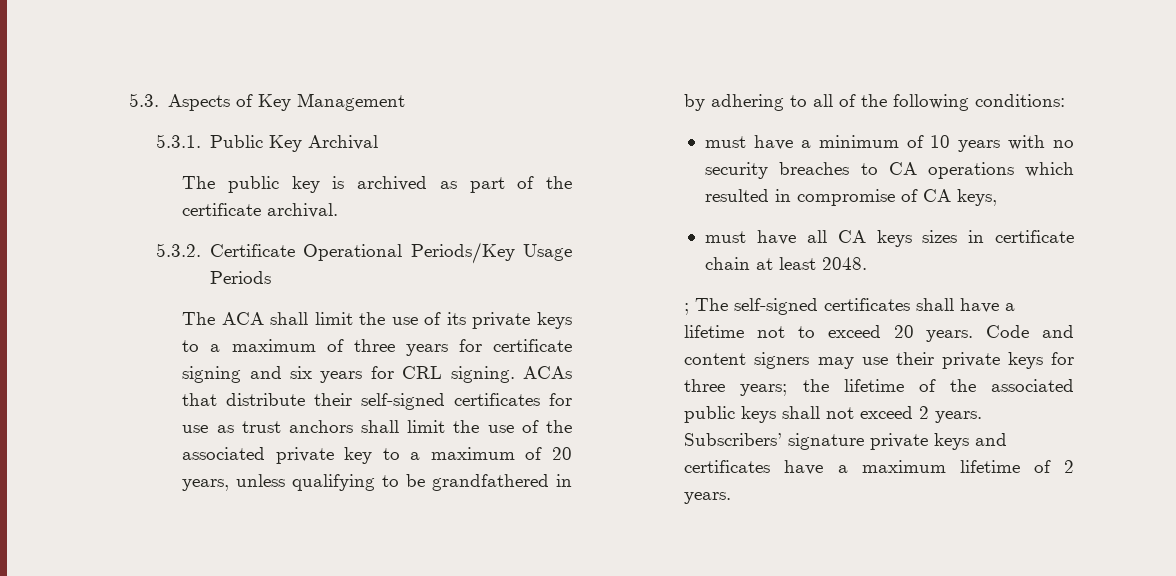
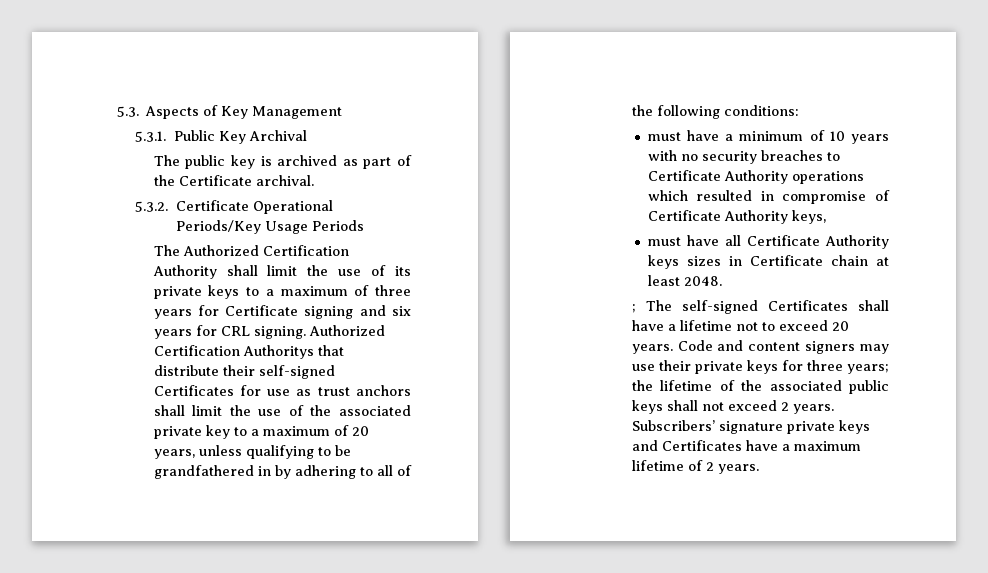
[182,203,262,216] certificate -> [178,175,252,186] Certificate
[221,312,264,325] ACA -> [182,245,349,256] [152,265,217,279] Authorized Certification Authority
[493,339,572,352] certificate -> [225,305,299,316] Certificate
[523,366,572,379] ACAs -> [308,325,385,336] [153,345,314,359] Authorized Certification Authoritys
[454,393,541,406] certificates -> [153,385,234,396] Certificates
[888,162,917,175] CA -> [647,170,788,184] Certificate Authority
[923,189,952,202] CA -> [647,210,788,224] Certificate Authority
[837,230,866,243] CA -> [746,235,889,249] Certificate Authority
[994,230,1074,243] certificate -> [749,255,823,266] Certificate
[824,298,911,311] certificates -> [767,300,848,311] Certificates
[684,460,771,473] certificates -> [661,440,742,451] Certificates

